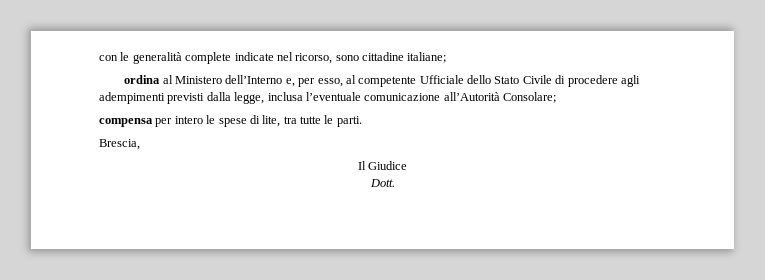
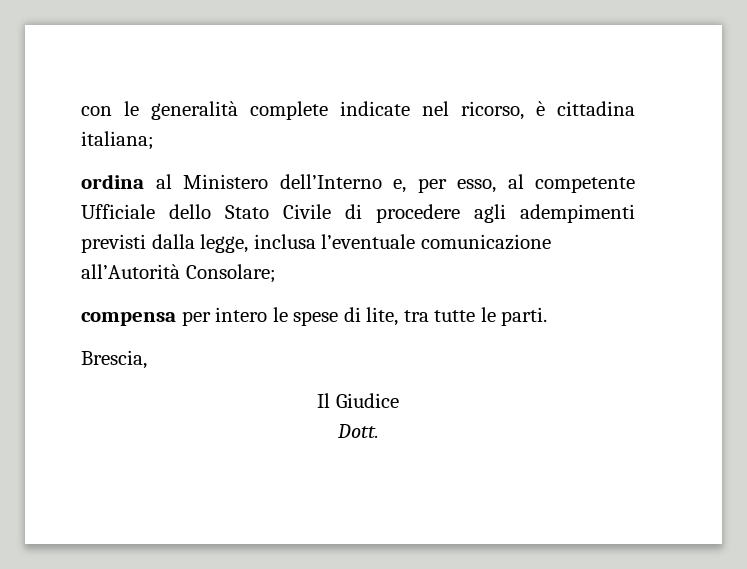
[335,52,447,63] sono cittadine italiane; -> [536,101,635,116] [81,131,154,150] è cittadina italiana;

